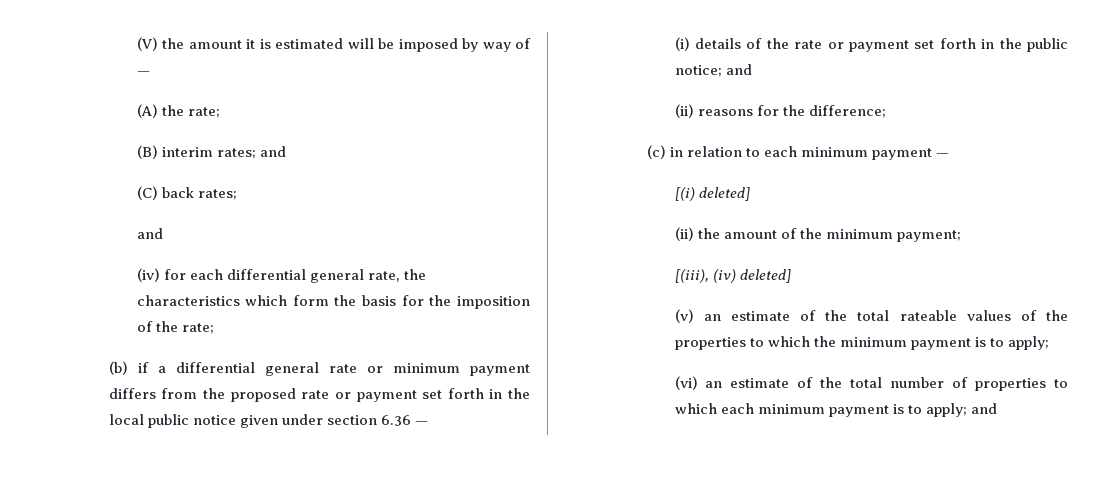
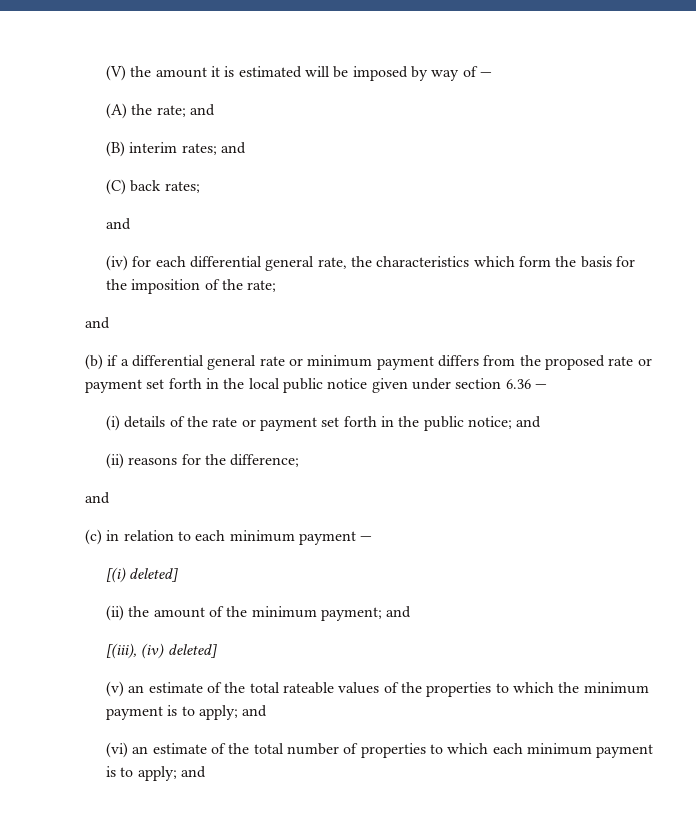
(220, 112) none -> [189,104,215,116] and
(214, 328) none -> [85,317,111,329] // and
(886, 111) none -> [85,492,111,504] // and
(961, 236) none -> [386,606,412,618] and
(1049, 343) none -> [242,705,268,717] and

